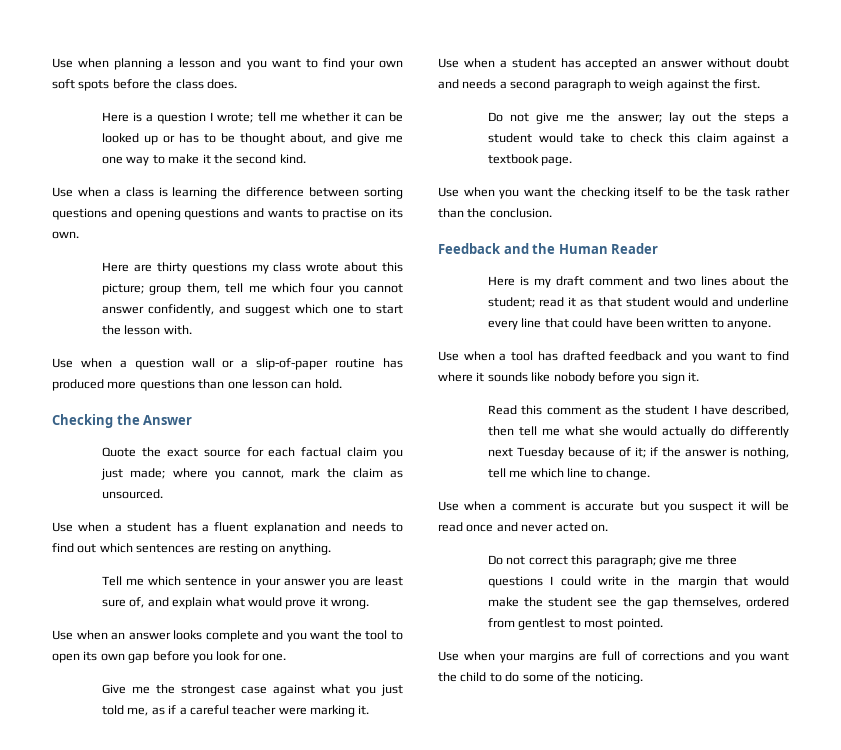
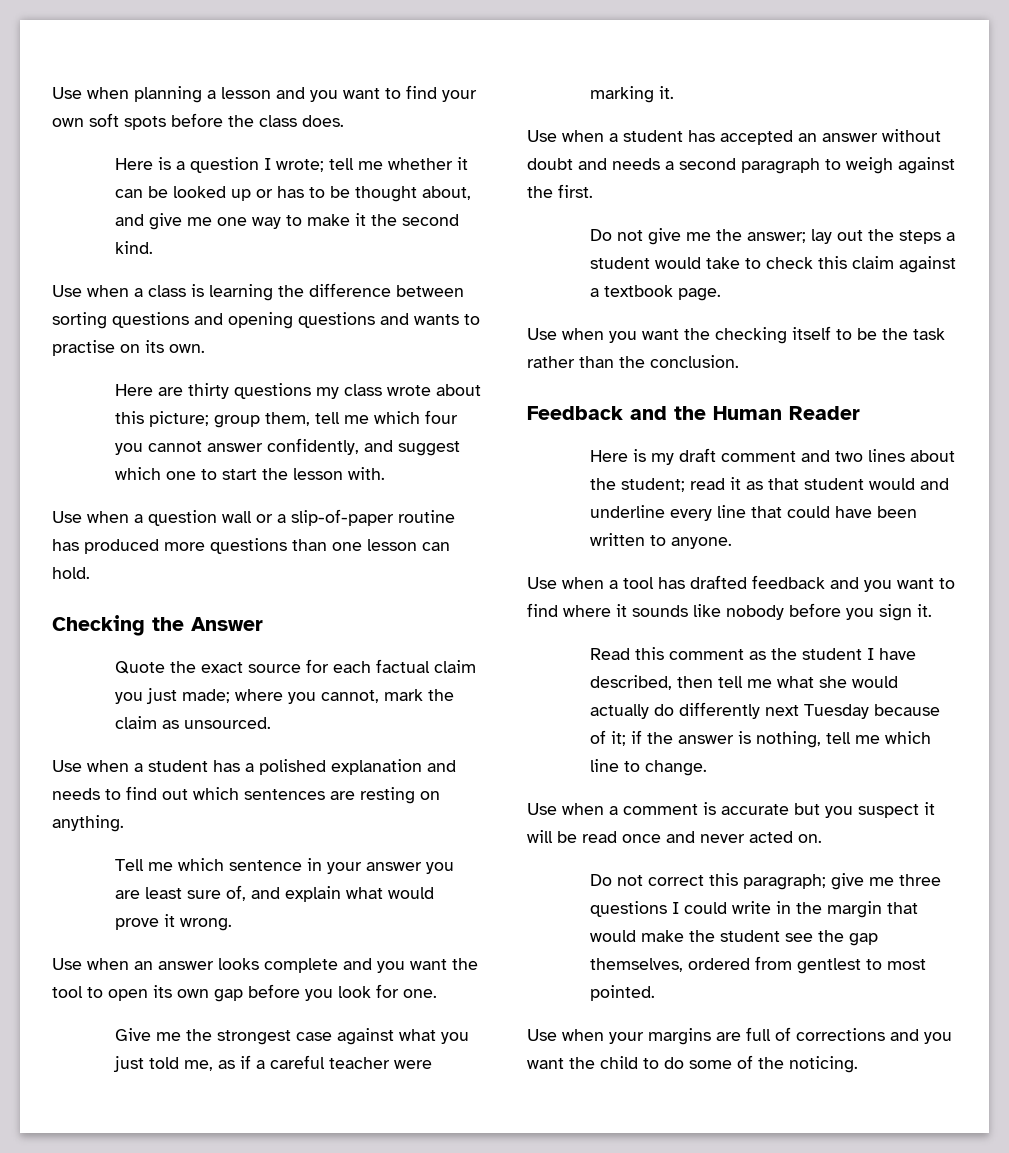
[214,522,249,532] fluent -> [259,759,326,775] polished

